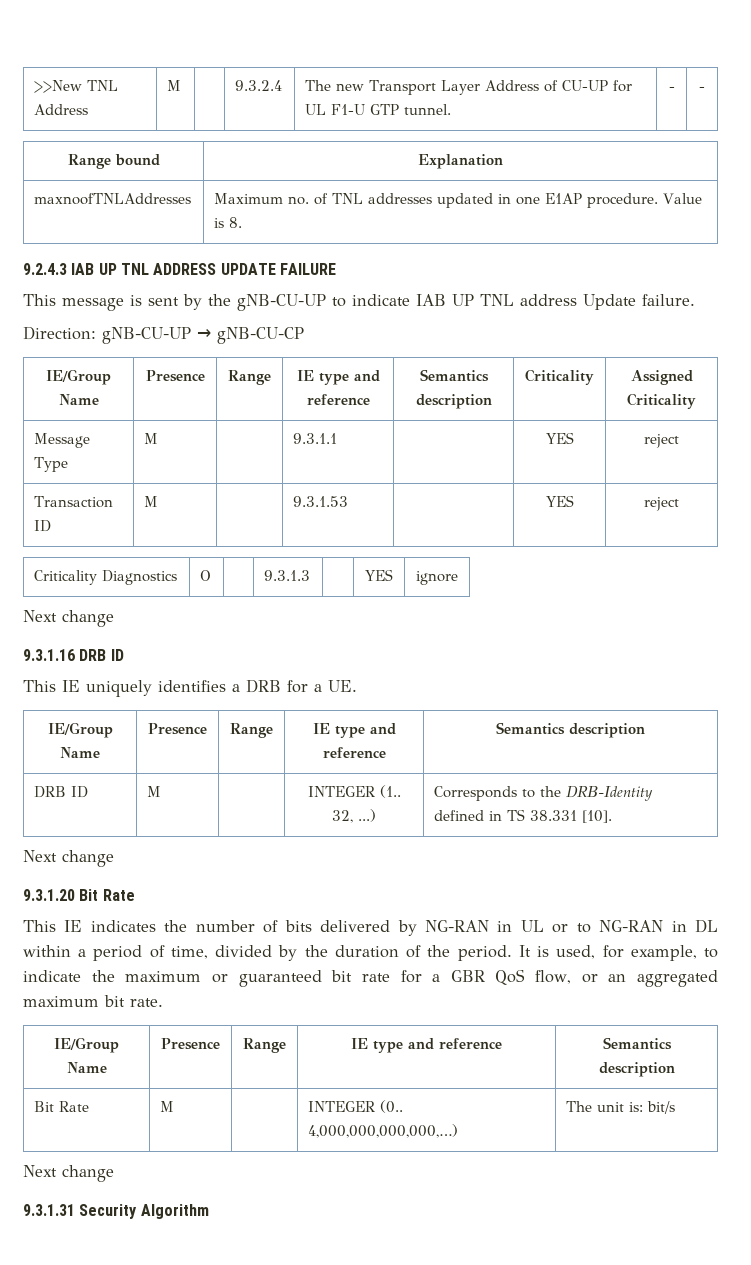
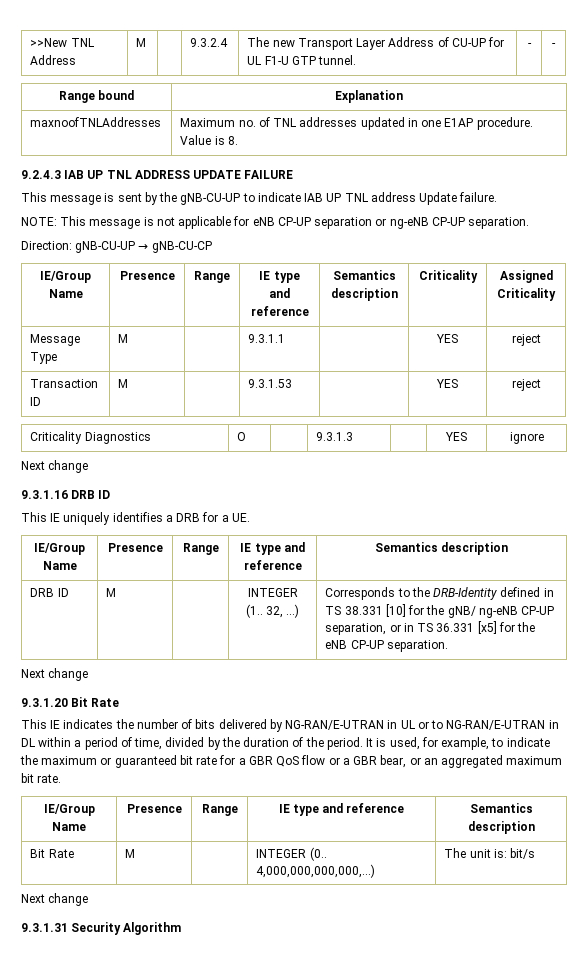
(695, 300) none -> [21,216,530,229] // NOTE: This message is not applicable for eNB CP-UP separation or ng-eNB CP-UP separation.
[582,810,613,823] [10]. -> [385,604,555,618] [325,621,536,635] [325,640,448,652] [10] for the gNB/ ng-eNB CP-UP separation, or in TS 36.331 [x5] for the eNB CP-UP separation.
[424,920,489,932] NG-RAN -> [285,720,385,730] NG-RAN/E-UTRAN
[599,920,664,932] NG-RAN -> [446,720,546,730] NG-RAN/E-UTRAN
[535,970,572,984] flow, -> [301,755,407,768] flow or a GBR bear,

